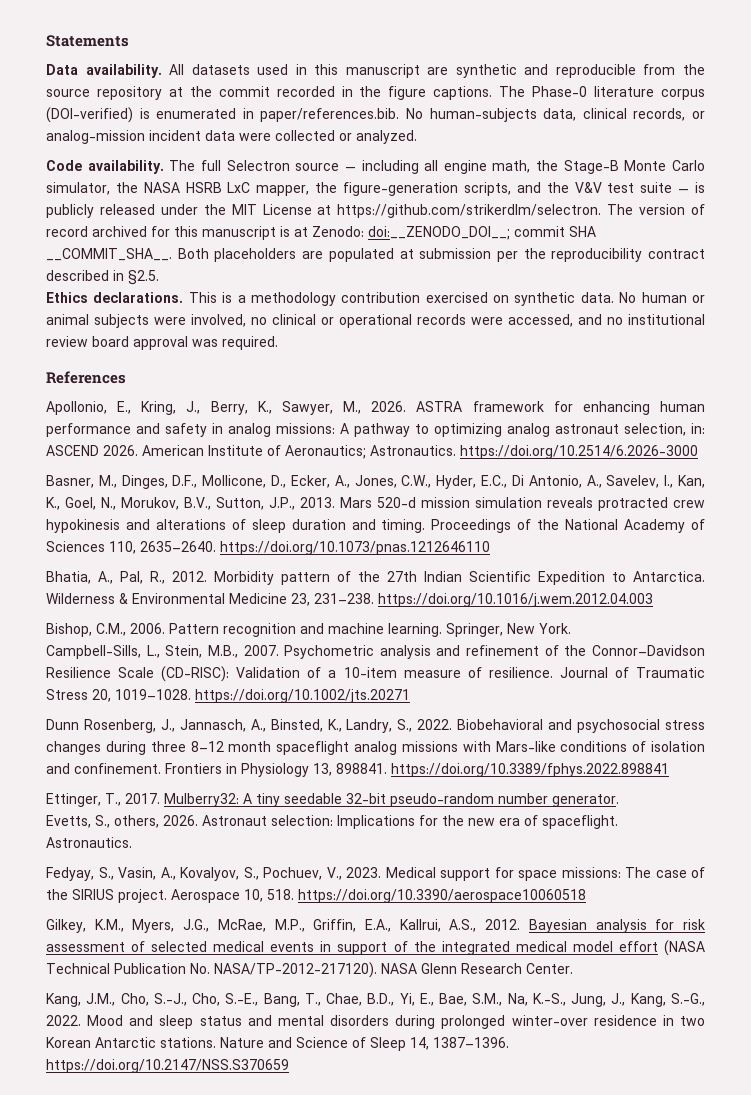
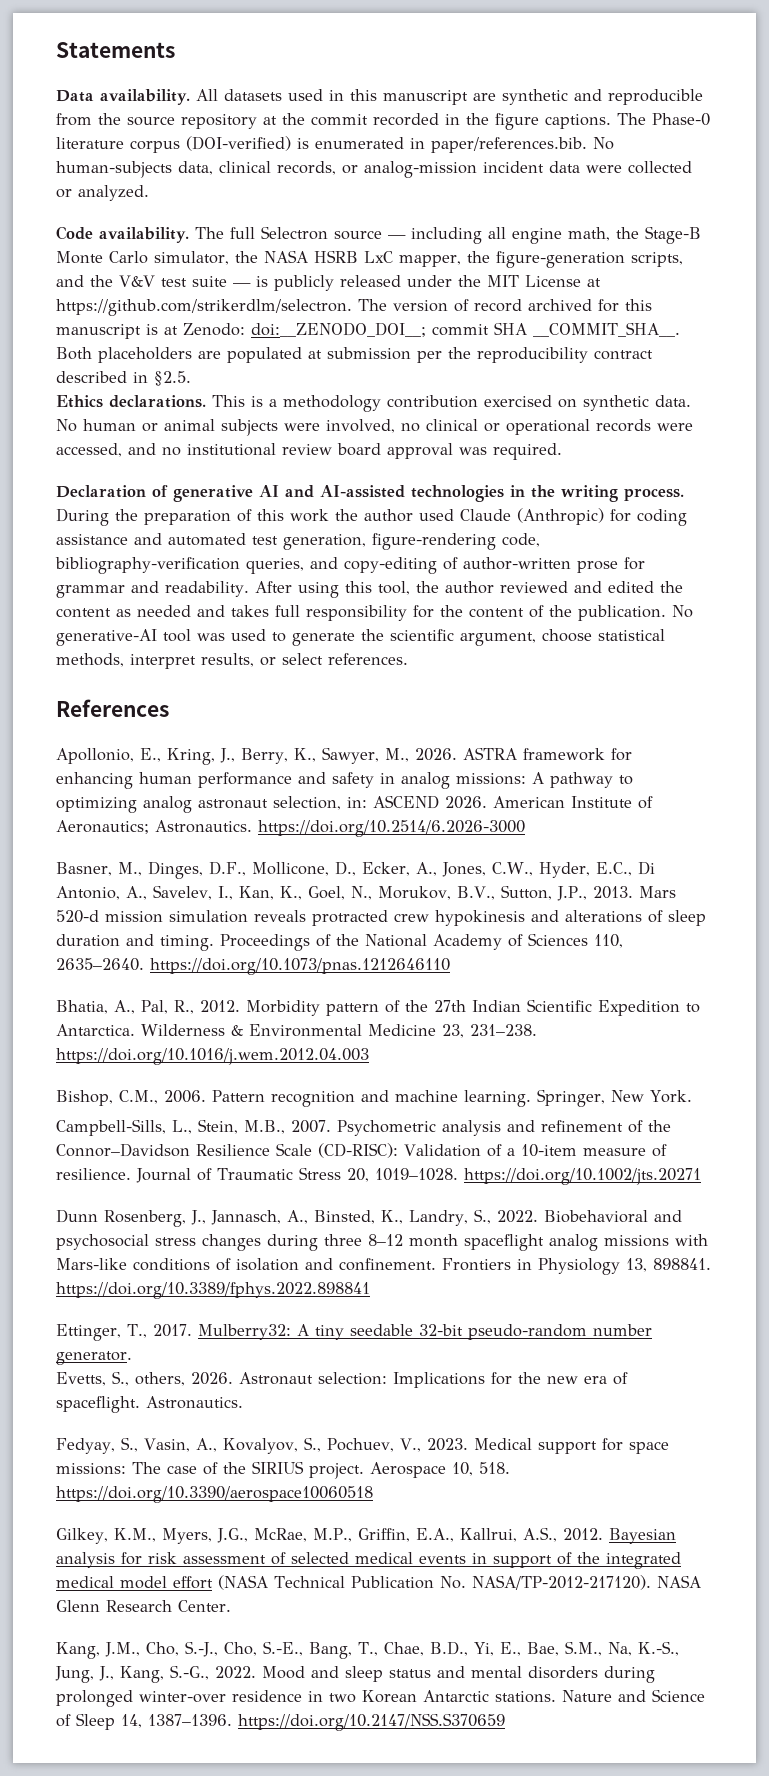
(278, 343) none -> [56,485,684,502] [56,508,687,526] [56,533,540,550] [55,557,645,574] [56,581,683,598] [56,605,693,621] [56,629,665,646] [56,653,408,669] // Declaration of generative AI and AI-assisted technologies in the writing process. During the preparation of this work the author used Claude (Anthropic) for coding assistance and automated test generation, figure-rendering code, bibliography-verification queries, and copy-editing of author-written prose for grammar and readability. After using this tool, the author reviewed and edited the content as needed and takes full responsibility for the content of the publication. No generative-AI tool was used to generate the scientific argument, choose statistical methods, interpret results, or select references.

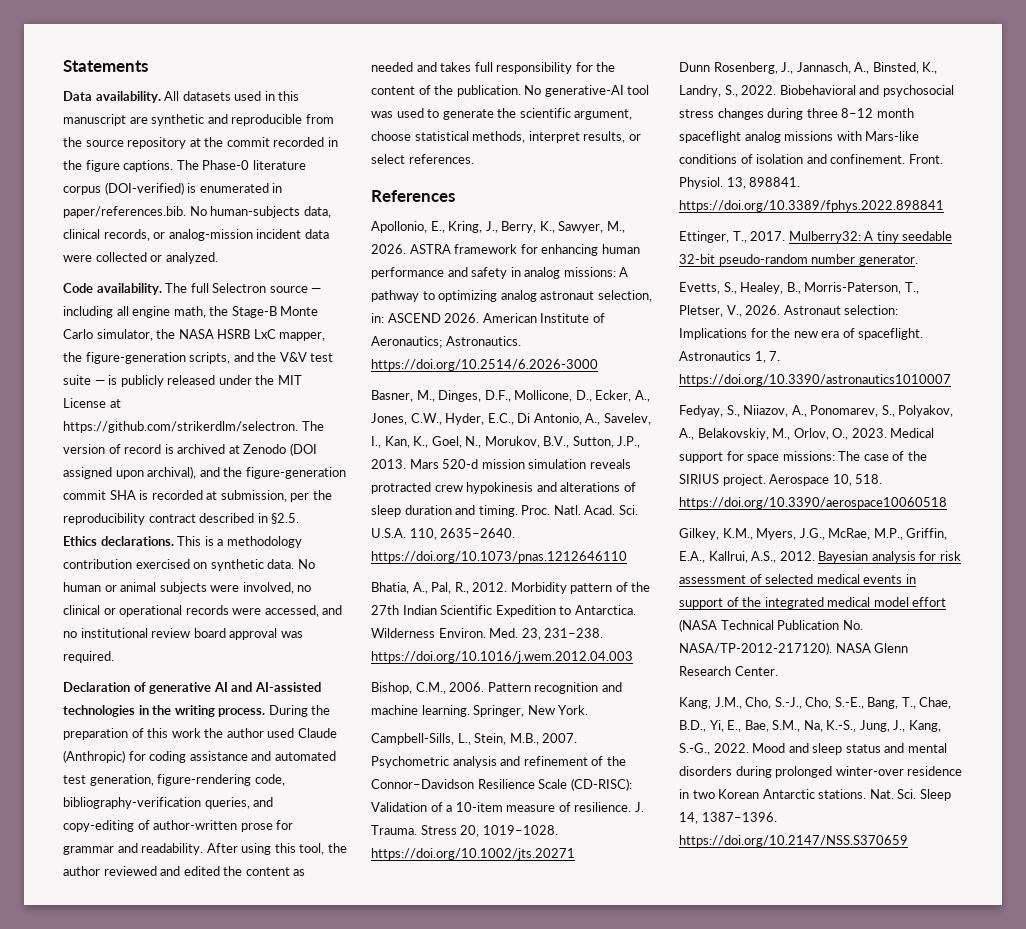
[528,299,652,312] [56,322,680,339] [56,347,411,363] archived for this manuscript is at Zenodo: doi:__ZENODO_DOI__; commit SHA __COMMIT_SHA__. Both placeholders are populated at submission -> [164,443,317,456] [63,466,346,479] [63,490,287,502] is archived at Zenodo (DOI assigned upon archival), and the figure-generation commit SHA is recorded at submission,
[220,933,588,951] Proceedings of the National Academy of Sciences -> [521,505,638,515] [371,528,406,538] Proc. Natl. Acad. Sci. U.S.A.
[231,1024,436,1037] & Environmental Medicine -> [438,628,519,638] Environ. Med.
[136,1168,293,1183] Journal of Traumatic -> [634,802,644,812] [371,825,417,835] J. Trauma.
[442,1258,620,1275] Frontiers in Physiology -> [908,154,943,164] [679,177,723,189] Front. Physiol.
[135,1372,185,1386] others, -> [740,282,919,294] [679,305,742,317] Healey, B., Morris-Paterson, T., Pletser, V.,
[146,1396,243,1409] [56,1437,421,1454] Astronautics. // Fedyay, S., Vasin, A., Kovalyov, S., Pochuev, V., -> [679,351,781,363] [679,374,951,386] [679,405,954,417] [679,428,849,440] Astronautics 1, 7. https://doi.org/10.3390/astronautics1010007 // Fedyay, S., Niiazov, A., Ponomarev, S., Polyakov, A., Belakovskiy, M., Orlov, O.,
[562,1689,705,1702] [56,1714,71,1727] Nature and Science of -> [869,789,917,799] Nat. Sci.

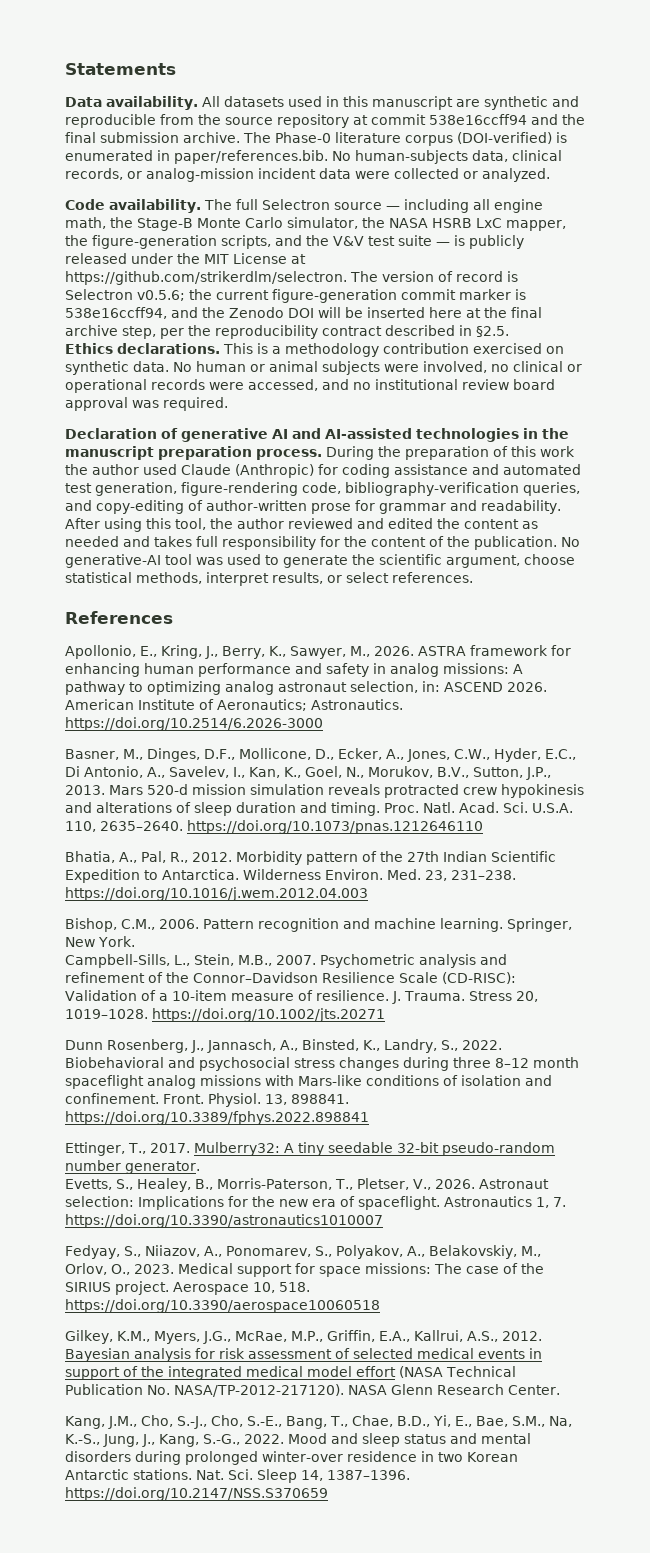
[204,137,338,147] [63,160,174,172] the commit recorded in the figure captions. -> [371,114,585,125] [65,132,240,143] commit 538e16ccff94 and the final submission archive.
[177,443,317,456] [63,466,346,479] [63,490,287,502] archived at Zenodo (DOI assigned upon archival), and the figure-generation commit SHA is recorded at submission, -> [65,289,526,303] [65,307,542,319] [65,325,156,339] Selectron v0.5.6; the current figure-generation commit marker is 538e16ccff94, and the Zenodo DOI will be inserted here at the final archive step,
[174,705,215,717] writing -> [65,446,252,460] manuscript preparation

